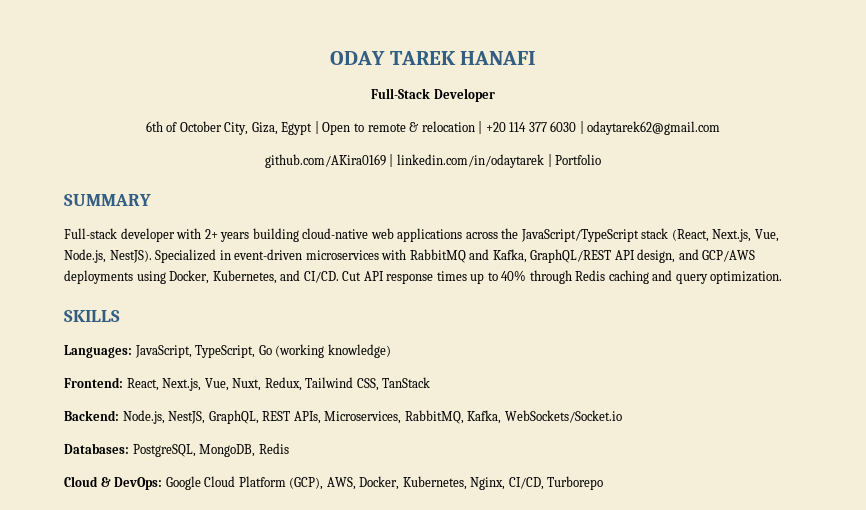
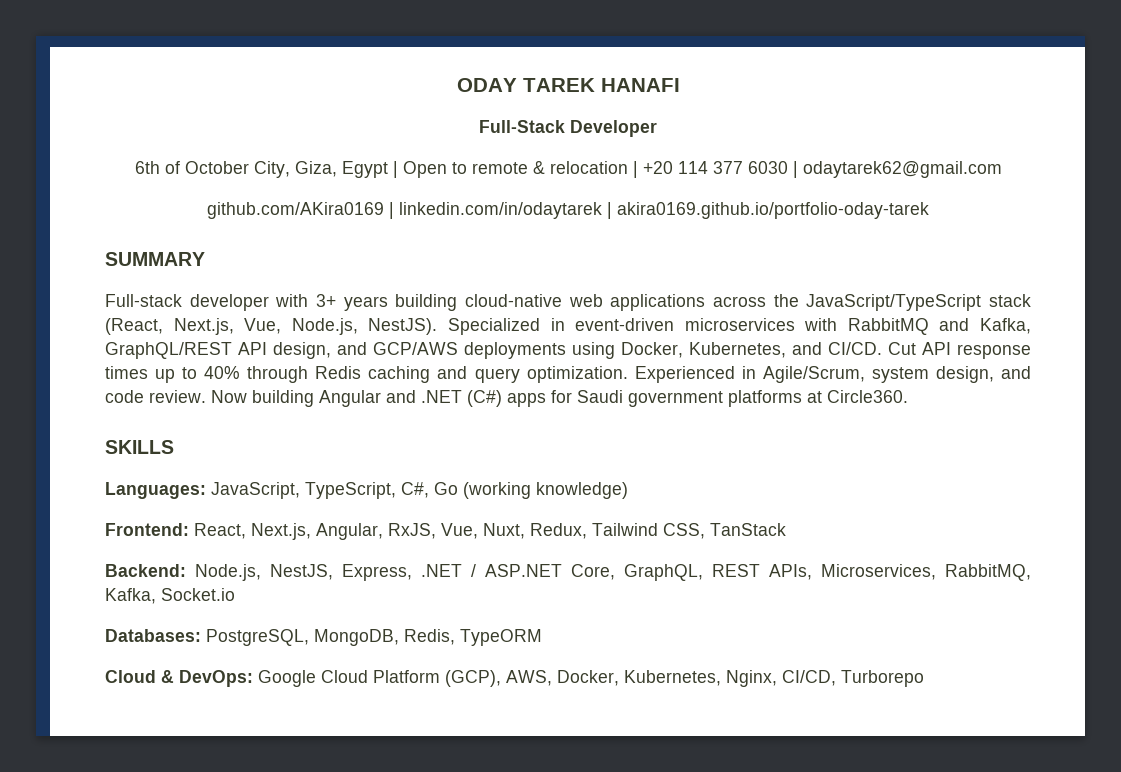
[555,154,602,165] Portfolio -> [617,202,929,219] akira0169.github.io/portfolio-oday-tarek
[204,229,218,239] 2+ -> [316,294,336,307] 3+
(783, 277) none -> [634,366,1032,383] [105,390,908,407] Experienced in Agile/Scrum, system design, and code review. Now building Angular and .NET (C#) apps for Saudi government platforms at Circle360.
(256, 351) none -> [401,482,429,498] C#,
(202, 384) none -> [316,523,436,540] Angular, RxJS,
(206, 417) none -> [342,564,615,581] Express, .NET / ASP.NET Core,
[504,410,622,423] WebSockets/Socket.io -> [161,588,235,601] Socket.io
[258,443,289,454] Redis -> [404,629,542,646] Redis, TypeORM

